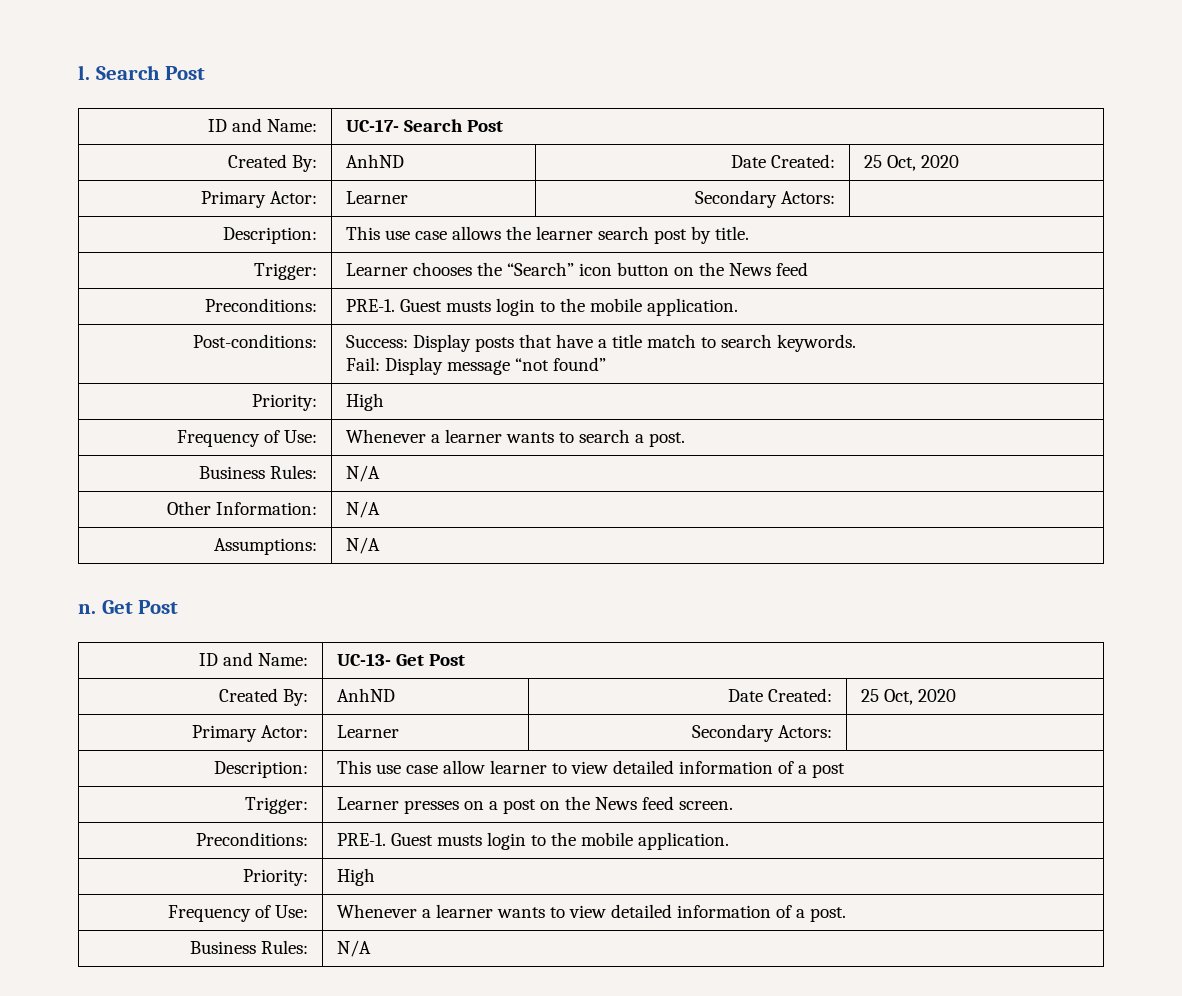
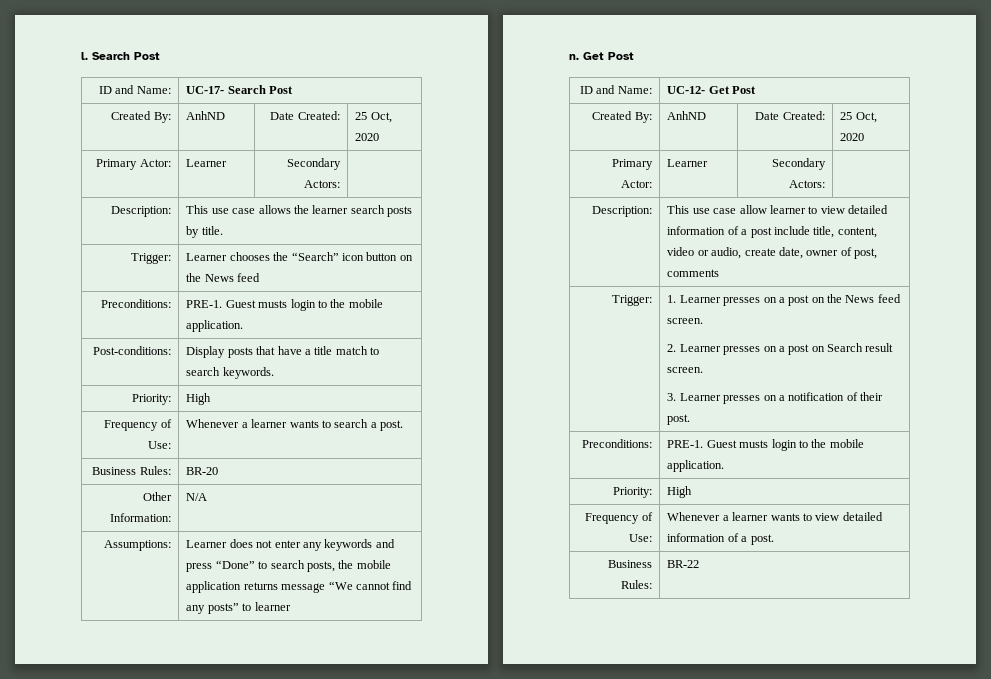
[654,229,688,244] post -> [387,206,413,217] posts
[346,335,409,348] Success: -> (171, 350) none
[346,357,607,375] // Fail: Display message “not found” -> (274, 373) none
[346,465,381,482] N/A -> [186,467,219,475] BR-20
[346,537,381,554] N/A -> [186,539,395,551] [186,560,391,572] [186,581,413,593] [186,602,291,614] Learner does not enter any keywords and press “Done” to search posts, the mobile application returns message “We cannot find any posts” to learner
[337,653,392,666] UC-13- -> [667,86,706,94] UC-12-
[244,797,308,814] // Trigger: | -> [773,226,877,238] [667,247,878,259] [667,269,720,277] [611,295,652,306] [667,295,677,303] include title, content, video or audio, create date, owner of post, comments // Trigger: | 1.
(734, 805) none -> [667,343,894,355] [667,367,704,373] [667,392,884,404] [667,414,691,425] // 2. Learner presses on a post on Search result screen. // 3. Learner presses on a notification of their post.
[337,940,372,957] N/A -> [667,560,700,568] BR-22

